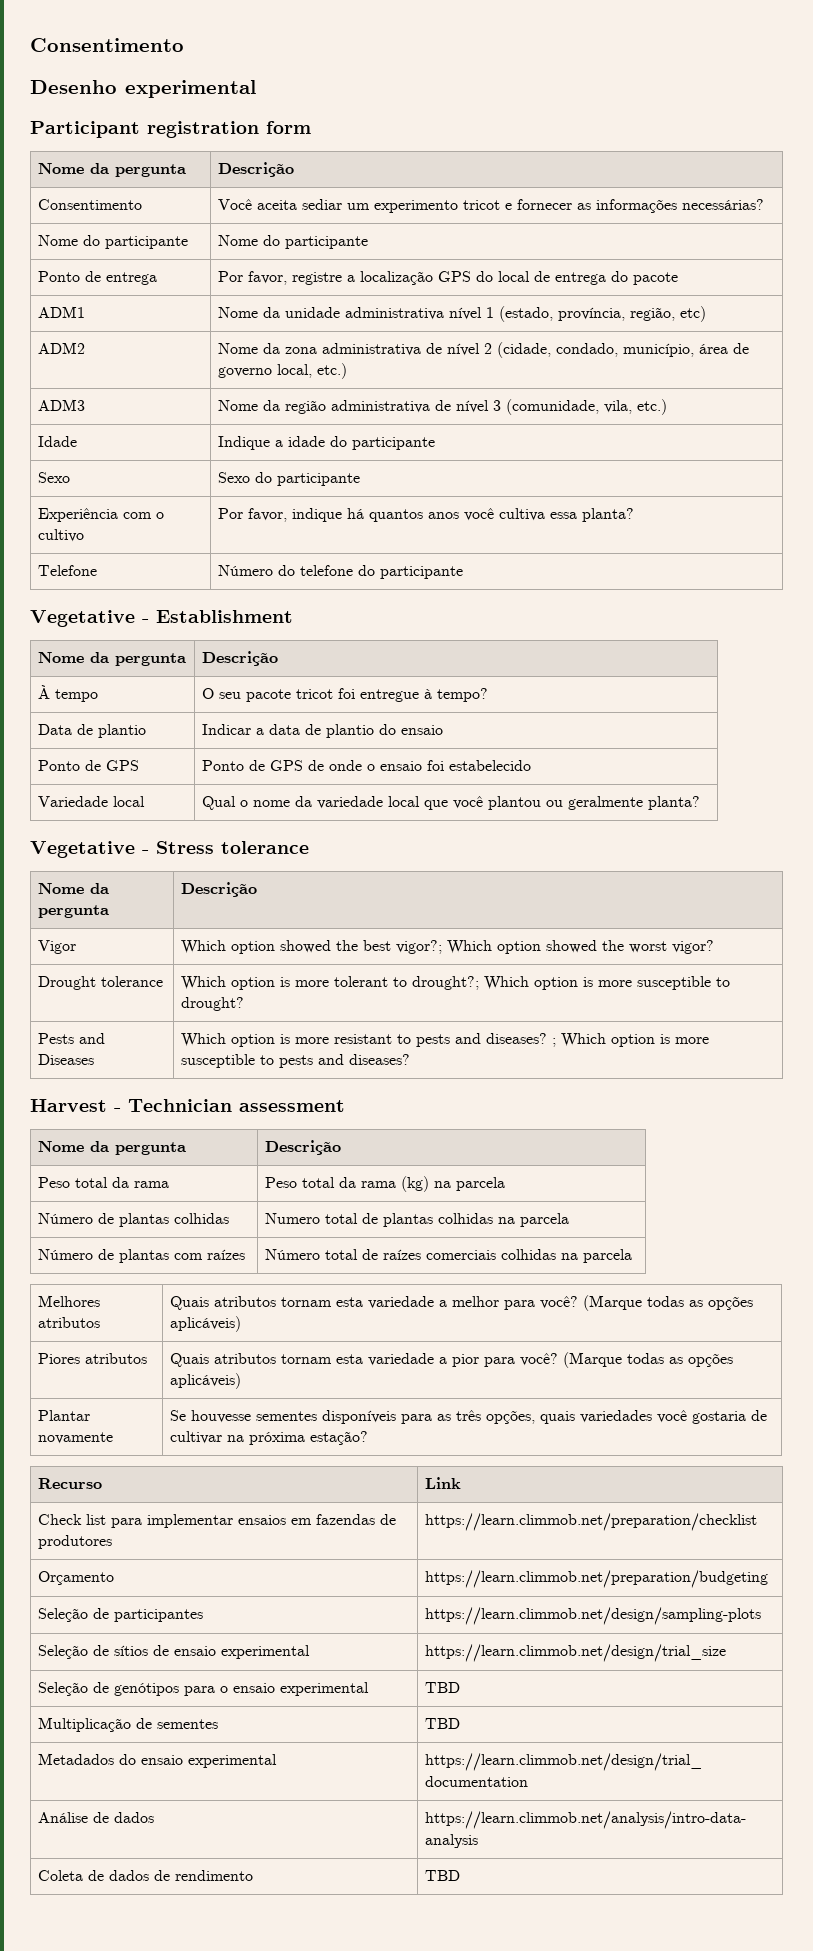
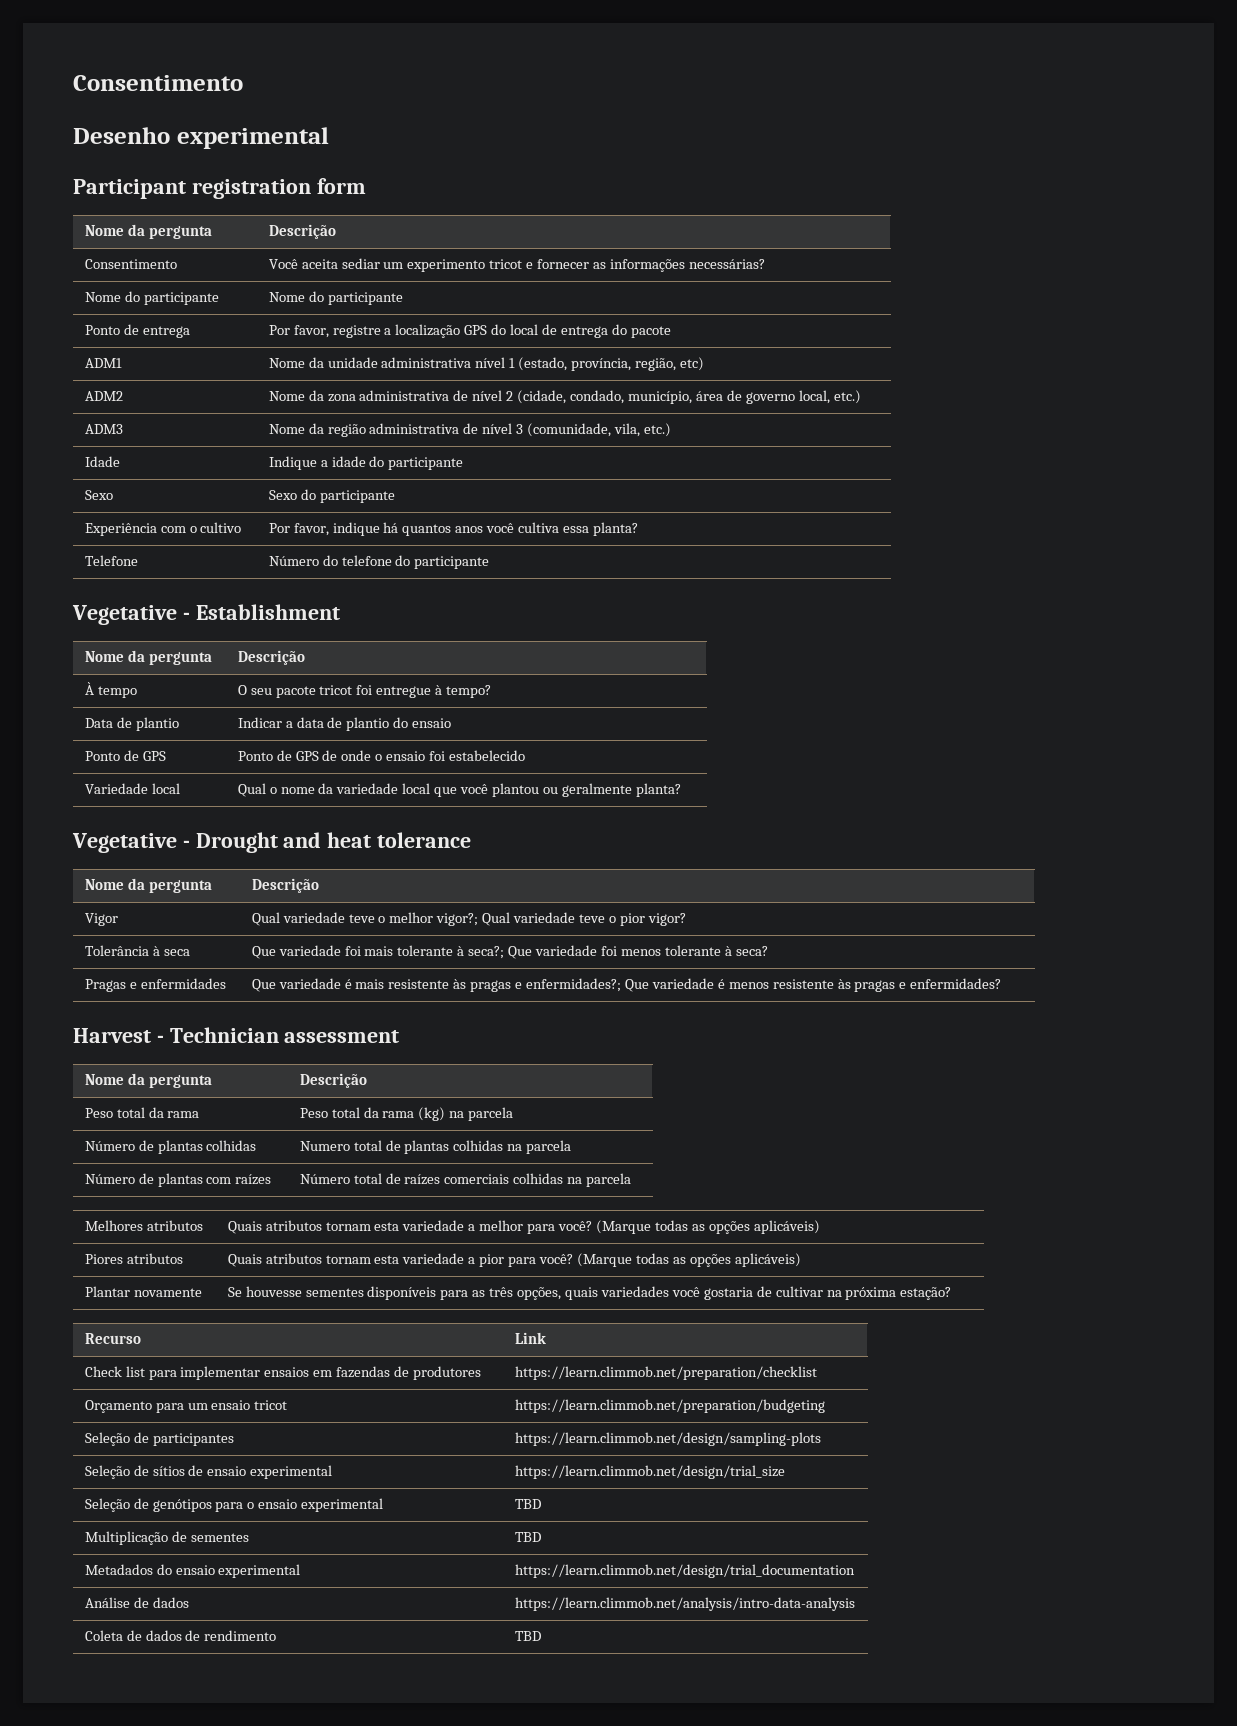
[156,841,214,854] Stress -> [195,832,372,853] Drought and heat
[181,940,715,954] [38,976,164,990] [181,976,731,990] [181,997,245,1011] [38,1033,106,1044] [38,1054,95,1065] [181,1033,710,1047] [181,1054,411,1068] Which option showed the best vigor?; Which option showed the worst vigor? // Drought tolerance | Which option is more tolerant to drought?; Which option is more susceptible to drought? // Pests and Diseases | Which option is more resistant to pests and diseases? ; Which option is more susceptible to pests and diseases? -> [251,912,686,926] [84,945,190,956] [251,945,768,959] [84,978,226,992] [251,978,1002,992] Qual variedade teve o melhor vigor?; Qual variedade teve o pior vigor? // Tolerância à seca | Que variedade foi mais tolerante à seca?; Que variedade foi menos tolerante à seca? // Pragas e enfermidades | Que variedade é mais resistente às pragas e enfermidades?; Que variedade é menos resistente às pragas e enfermidades?
(115, 1578) none -> [155,1400,288,1413] para um ensaio tricot

